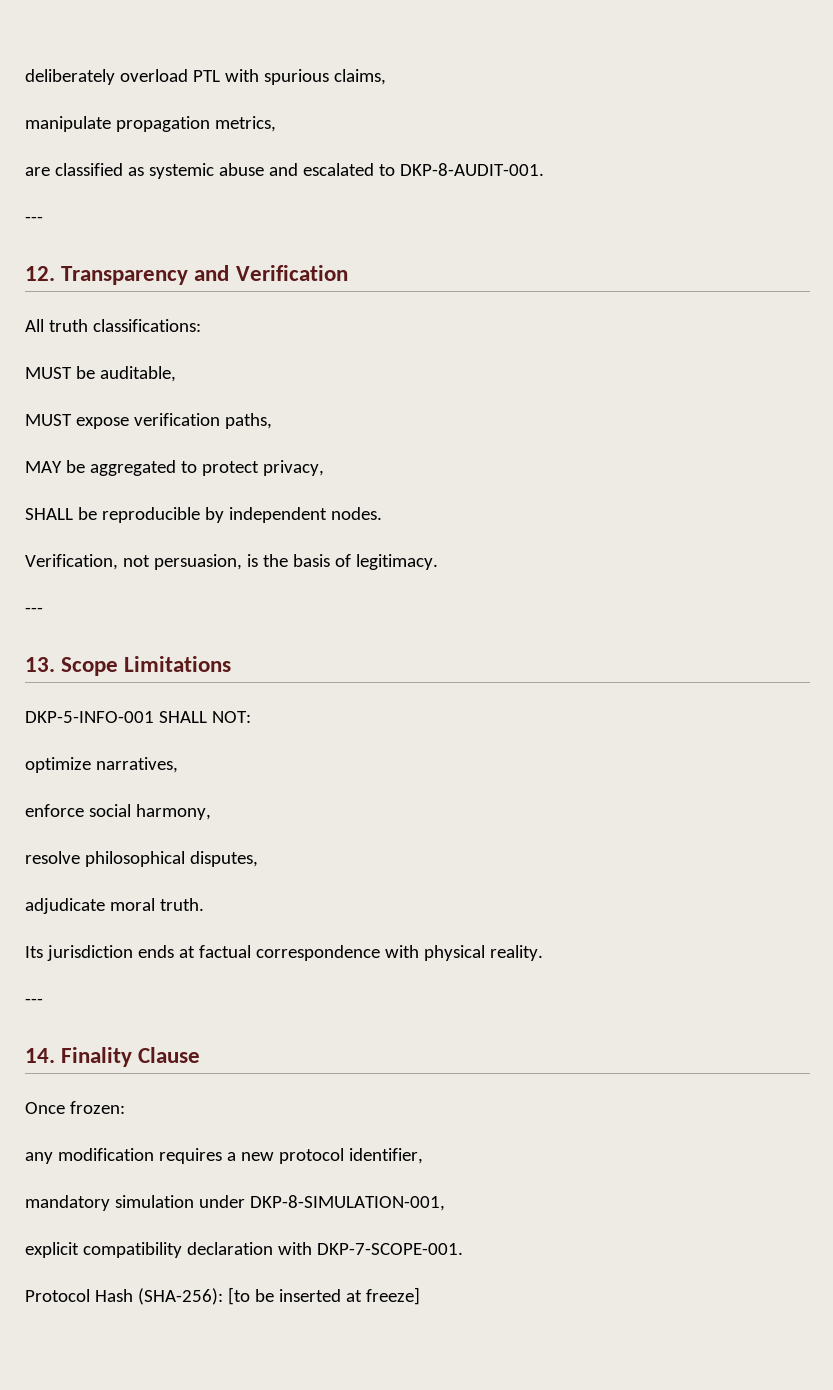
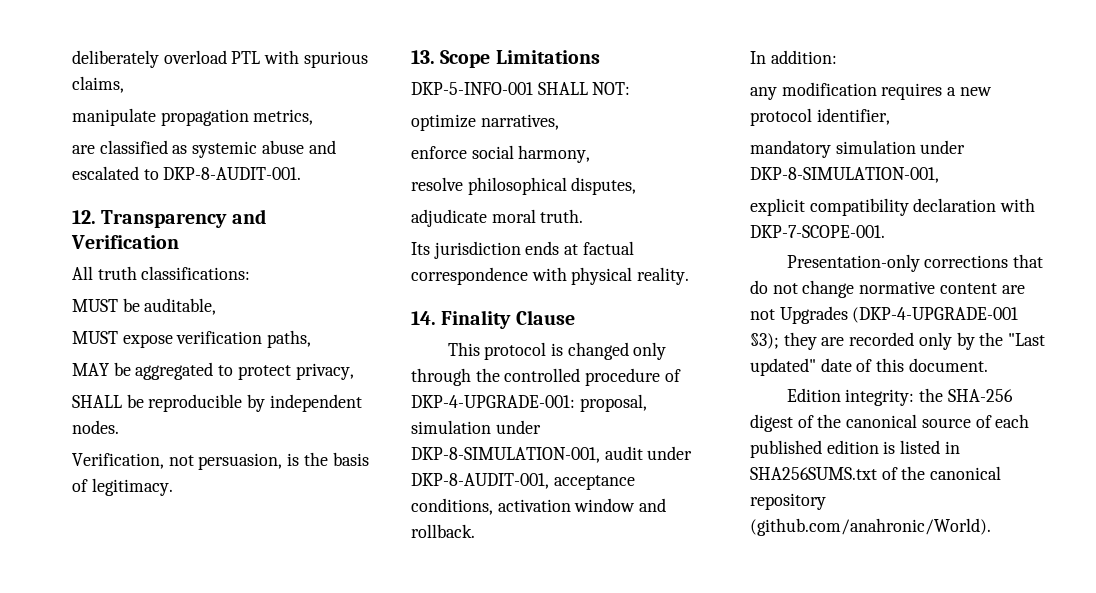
[25,216,43,223] // --- -> (302, 173) none
[25,607,43,614] // --- -> (173, 487) none
[25,998,43,1005] // --- -> (690, 276) none
[25,1101,125,1114] Once frozen: -> [447,342,667,360] [411,368,681,386] [411,394,647,412] [411,420,541,434] [411,446,693,463] [411,473,635,490] [411,498,667,515] [411,524,475,538] [750,50,837,64] This protocol is changed only through the controlled procedure of DKP-4-UPGRADE-001: proposal, simulation under DKP-8-SIMULATION-001, audit under DKP-8-AUDIT-001, acceptance conditions, activation window and rollback. // In addition:
[25,1287,420,1305] Protocol Hash (SHA-256): [to be inserted at freeze] -> [786,254,1044,272] [750,280,1025,298] [750,306,1019,324] [750,332,1046,350] [750,358,988,376] [786,388,1013,406] [750,414,1030,432] [750,440,960,458] [750,466,1002,480] [750,493,826,510] [750,518,991,536] Presentation-only corrections that do not change normative content are not Upgrades (DKP-4-UPGRADE-001 §3); they are recorded only by the "Last updated" date of this document. // Edition integrity: the SHA-256 digest of the canonical source of each published edition is listed in SHA256SUMS.txt of the canonical repository (github.com/anahronic/World).

